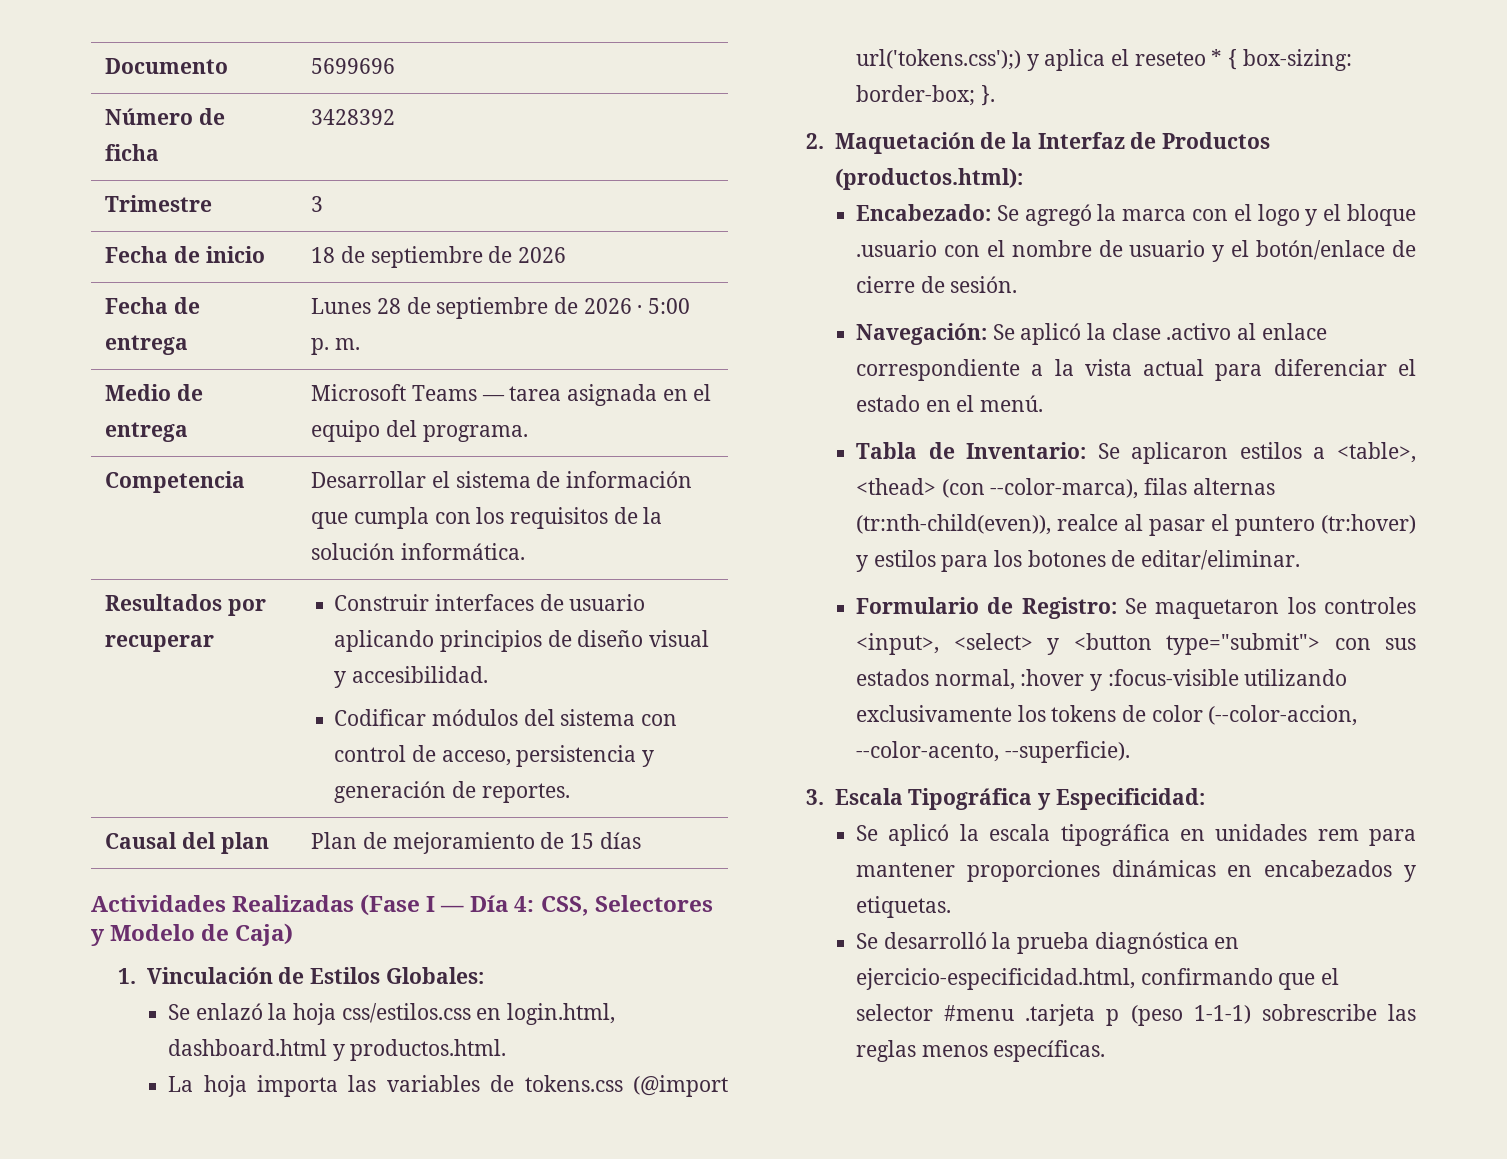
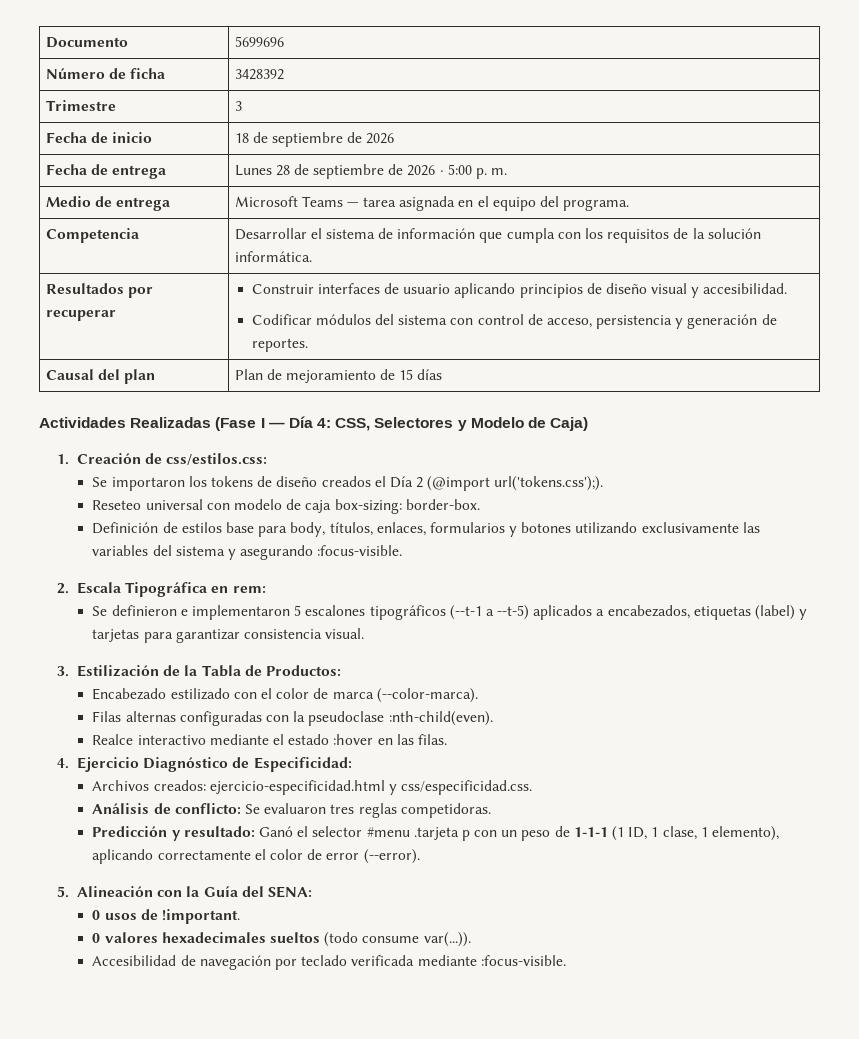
[146,967,484,984] [168,1003,616,1025] [168,1039,507,1061] [168,1075,728,1097] [856,49,1352,71] [856,85,995,106] [805,132,1270,154] [834,168,1023,190] [856,204,1416,226] [856,240,1416,262] [856,276,1018,293] [856,323,1327,345] [856,359,1416,381] [856,395,1044,412] [856,442,1416,464] [856,478,1275,499] [856,514,1416,536] [856,550,1301,572] [856,597,1416,619] [856,633,1416,655] [856,669,1348,691] [856,705,1358,726] [856,741,1130,763] [805,788,1205,810] [856,824,1416,846] [856,860,1416,882] [856,896,952,918] [856,932,1240,954] [856,968,1316,990] Vinculación de Estilos Globales: // Se enlazó la hoja css/estilos.css en login.html, dashboard.html y productos.html. // La hoja importa las variables de tokens.css (@import url('tokens.css');) y aplica el reseteo * { box-sizing: border-box; }. // 2. Maquetación de la Interfaz de Productos (productos.html): // Encabezado: Se agregó la marca con el logo y el bloque .usuario con el nombre de usuario y el botón/enlace de cierre de sesión. // Navegación: Se aplicó la clase .activo al enlace correspondiente a la vista actual para diferenciar el estado en el menú. // Tabla de Inventario: Se aplicaron estilos a <table>, <thead> (con --color-marca), filas alternas (tr:nth-child(even)), realce al pasar el puntero (tr:hover) y estilos para los botones de editar/eliminar. // Formulario de Registro: Se maquetaron los controles <input>, <select> y <button type="submit"> con sus estados normal, :hover y :focus-visible utilizando exclusivamente los tokens de color (--color-accion, --color-acento, --superficie). // 3. Escala Tipográfica y Especificidad: // Se aplicó la escala tipográfica en unidades rem para mantener proporciones dinámicas en encabezados y etiquetas. // Se desarrolló la prueba diagnóstica en ejercicio-especificidad.html, confirmando que -> [76,453,268,465] [92,476,604,491] [92,499,480,514] [92,522,760,537] [92,545,403,560] [57,582,266,597] [92,605,808,620] [92,628,365,643] [57,665,341,677] [92,688,478,703] [92,711,493,726] [92,734,447,745] [57,757,352,772] [92,780,533,795] [92,803,491,818] [92,826,293,841] Creación de css/estilos.css: // Se importaron los tokens de diseño creados el Día 2 (@import url('tokens.css');). // Reseteo universal con modelo de caja box-sizing: border-box. // Definición de estilos base para body, títulos, enlaces, formularios y botones utilizando exclusivamente las variables del sistema y asegurando :focus-visible. // 2. Escala Tipográfica en rem: // Se definieron e implementaron 5 escalones tipográficos (--t-1 a --t-5) aplicados a encabezados, etiquetas (label) y tarjetas para garantizar consistencia visual. // 3. Estilización de la Tabla de Productos: // Encabezado estilizado con el color de marca (--color-marca). // Filas alternas configuradas con la pseudoclase :nth-child(even). // Realce interactivo mediante el estado :hover en las filas. // 4. Ejercicio Diagnóstico de Especificidad: // Archivos creados: ejercicio-especificidad.html y css/especificidad.css. // Análisis de conflicto: Se evaluaron tres reglas competidoras. // Predicción y resultado: Ganó
[1130,1004,1416,1026] [856,1040,1106,1062] (peso 1-1-1) sobrescribe las reglas menos específicas. -> [474,826,779,841] [92,849,420,864] [57,886,312,898] [92,909,240,924] [92,932,471,947] [92,955,566,970] con un peso de 1-1-1 (1 ID, 1 clase, 1 elemento), aplicando correctamente el color de error (--error). // 5. Alineación con la Guía del SENA: // 0 usos de !important. // 0 valores hexadecimales sueltos (todo consume var(...)). // Accesibilidad de navegación por teclado verificada mediante :focus-visible.

